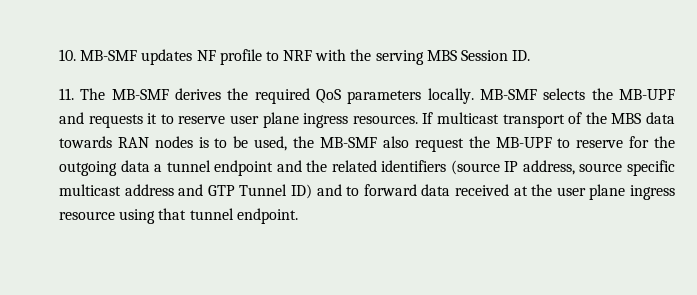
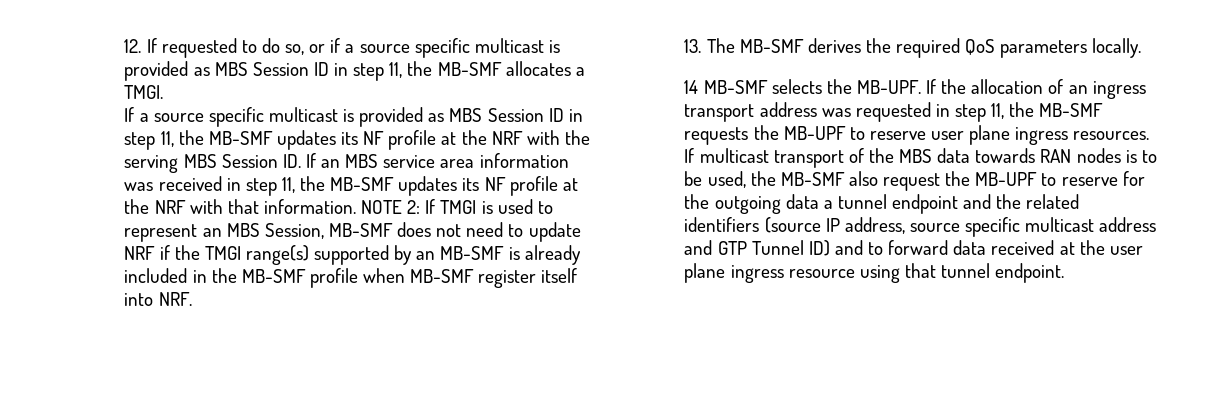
[58,49,279,65] 10. MB-SMF updates NF profile to -> [124,38,560,58] [124,61,585,81] [124,85,164,99] [124,107,583,127] [124,130,487,150] 12. If requested to do so, or if a source specific multicast is provided as MBS Session ID in step 11, the MB-SMF allocates a TMGI. // If a source specific multicast is provided as MBS Session ID in step 11, the MB-SMF updates its NF profile at the
[58,88,74,100] // 11. -> [305,153,569,168] [124,176,578,196] [124,199,553,214] [124,222,581,242] [124,245,581,265] [124,268,578,288] [124,292,192,306] [684,39,702,53] If an MBS service area information was received in step 11, the MB-SMF updates its NF profile at the NRF with that information. NOTE 2: If TMGI is used to represent an MBS Session, MB-SMF does not need to update NRF if the TMGI range(s) supported by an MB-SMF is already included in the MB-SMF profile when MB-SMF register itself into NRF. // 13.
(474, 96) none -> [684,80,699,94] // 14
[619,89,675,100] [58,112,158,128] MB-UPF and requests it -> [856,79,1146,99] [684,102,1104,122] [684,125,846,145] MB-UPF. If the allocation of an ingress transport address was requested in step 11, the MB-SMF requests the MB-UPF

